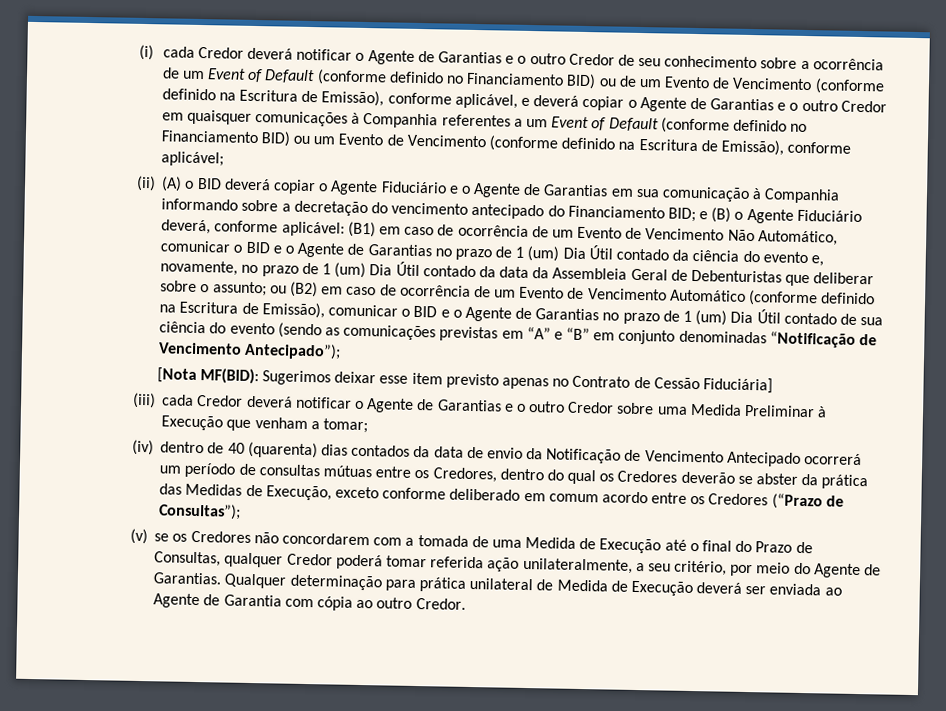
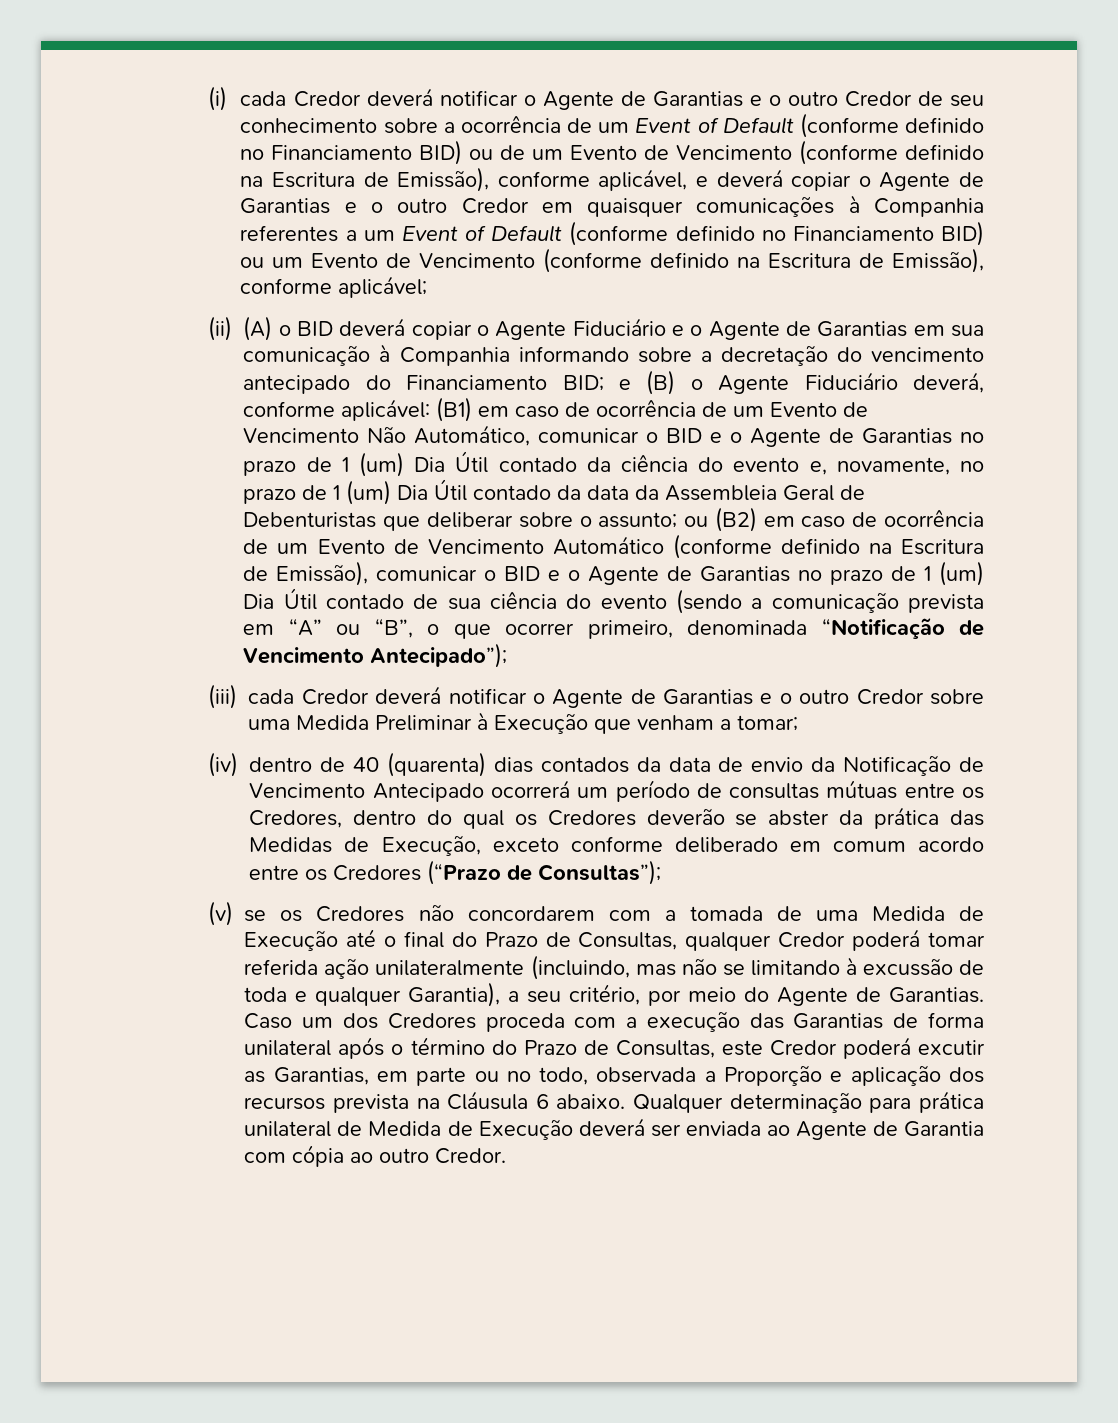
[324,324,878,348] [158,342,342,360] [156,367,773,394] as comunicações previstas em “A” e “B” em conjunto denominadas “Notificação de Vencimento Antecipado”); // [Nota MF(BID): Sugerimos deixar esse item previsto apenas no Contrato de Cessão Fiduciária] -> [751,592,985,613] [243,618,985,639] [243,643,508,668] a comunicação prevista em “A” ou “B”, o que ocorrer primeiro, denominada “Notificação de Vencimento Antecipado”);
[522,557,633,574] unilateralmente, -> [375,955,985,980] [244,982,501,1007] unilateralmente (incluindo, mas não se limitando à excussão de toda e qualquer Garantia),
(223, 578) none -> [244,1011,984,1032] [244,1037,985,1059] [244,1065,985,1086] [244,1091,626,1113] Caso um dos Credores proceda com a execução das Garantias de forma unilateral após o término do Prazo de Consultas, este Credor poderá excutir as Garantias, em parte ou no todo, observada a Proporção e aplicação dos recursos prevista na Cláusula 6 abaixo.

